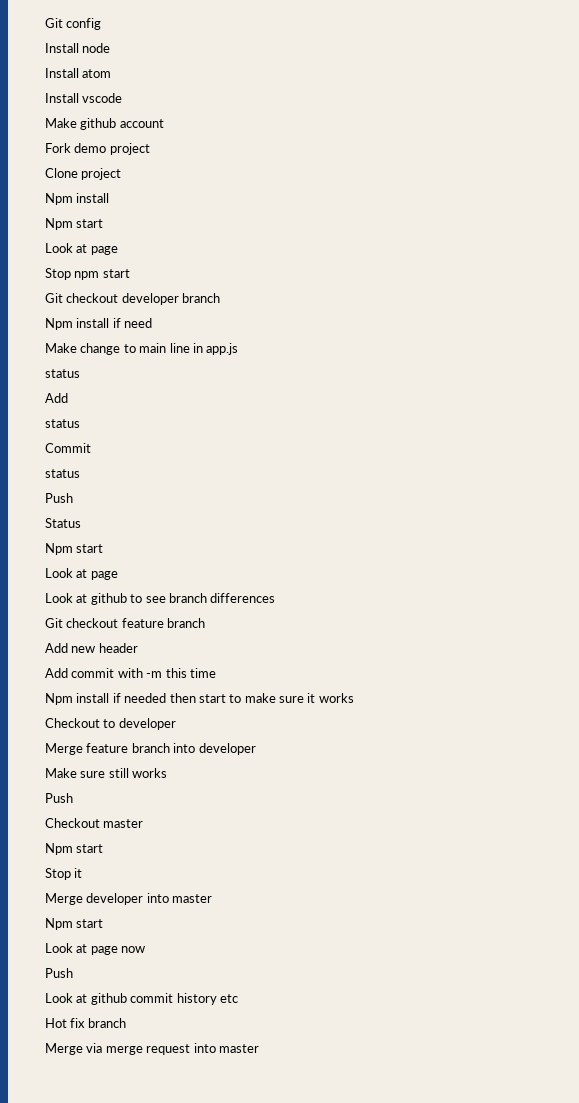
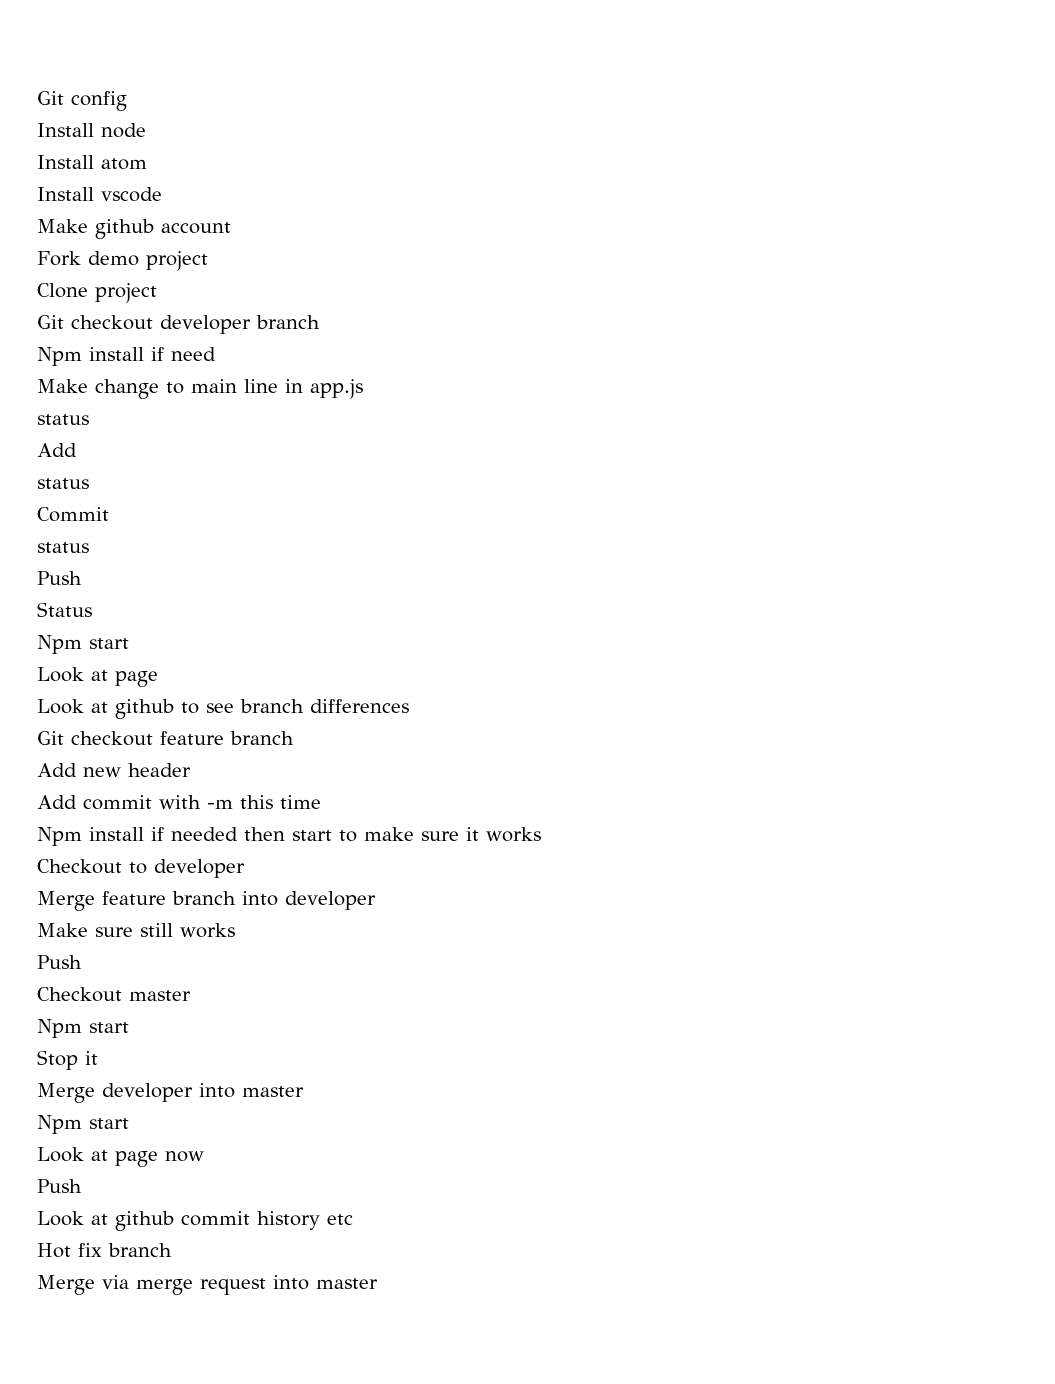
[45,193,110,205] [45,218,104,230] [45,243,118,255] [45,268,130,280] // Npm install // Npm start // Look at page // Stop npm start -> (157, 293) none

